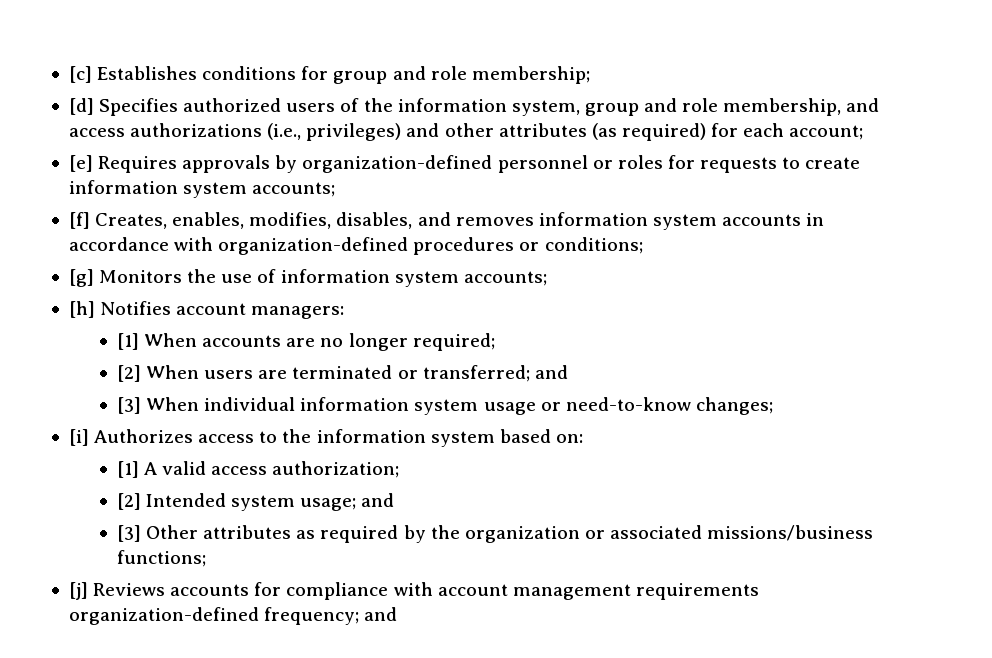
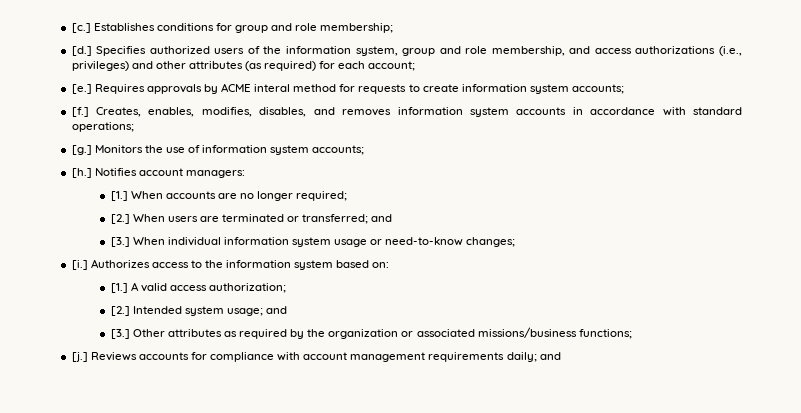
[68,66,92,83] [c] -> [71,23,91,33] [c.]
[68,98,94,115] [d] -> [71,46,92,56] [d.]
[68,155,93,172] [e] -> [71,84,92,94] [e.]
[302,155,663,173] organization-defined personnel or roles -> [221,83,337,92] ACME interal method
[68,212,90,229] [f] -> [71,107,89,117] [f.]
[218,237,643,255] [68,269,94,287] organization-defined procedures or conditions; // [g] -> [693,107,743,115] [71,122,134,132] [71,145,92,155] standard operations; // [g.]
[68,301,95,318] [h] -> [71,168,92,178] [h.]
[116,333,139,350] [1] -> [110,191,128,201] [1.]
[116,365,141,382] [2] -> [110,214,130,224] [2.]
[116,397,141,414] [3] -> [110,237,130,247] [3.]
[68,429,89,446] [i] -> [71,260,88,270] [i.]
[116,461,139,478] [1] -> [110,283,128,293] [1.]
[116,493,141,510] [2] -> [110,306,130,316] [2.]
[116,525,141,542] [3] -> [110,329,130,339] [3.]
[68,582,88,600] [j] -> [71,352,88,362] [j.]
[68,607,360,625] organization-defined frequency; -> [506,352,537,362] daily;

